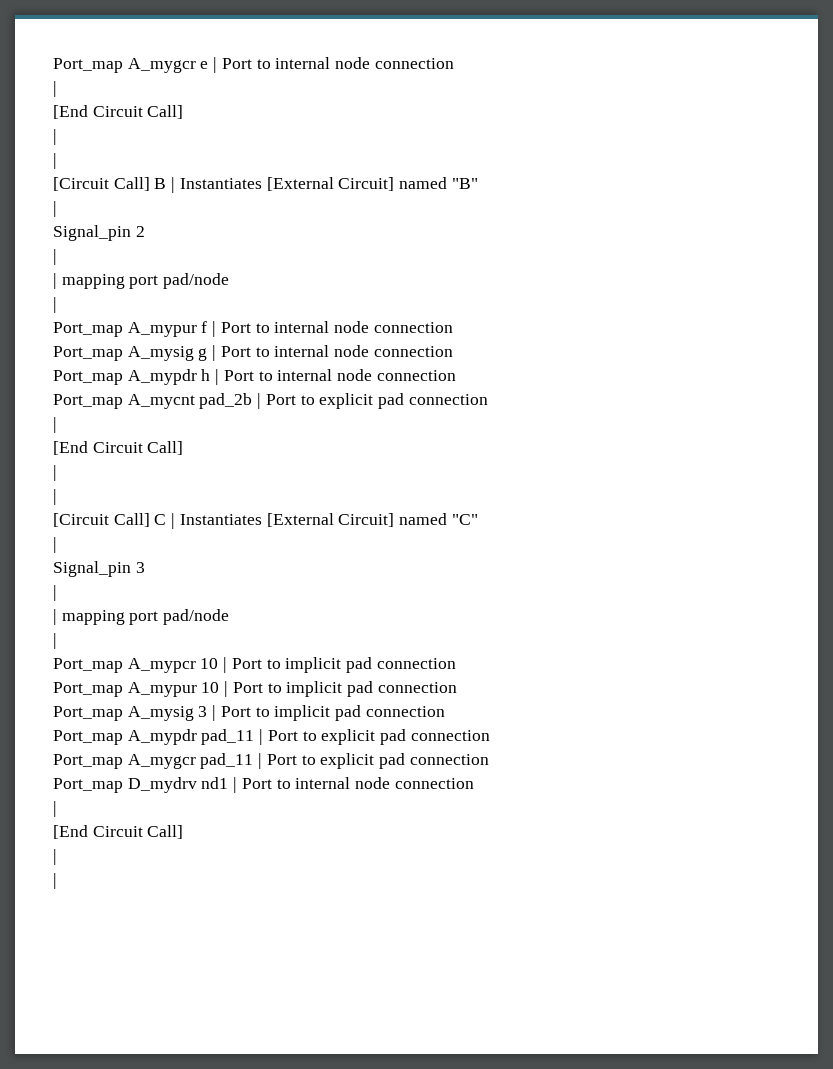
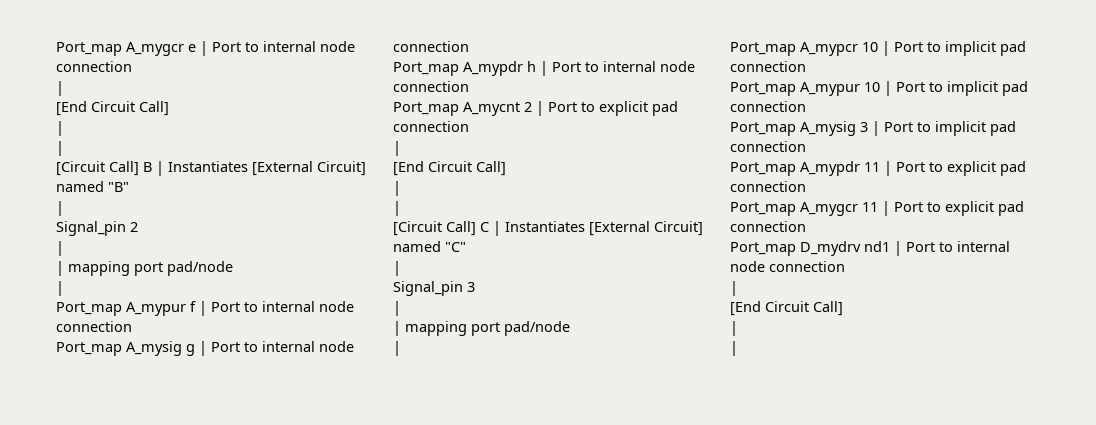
[199,393,253,409] pad_2b -> [524,102,532,112] 2
[201,729,255,745] pad_11 -> [864,162,880,172] 11
[200,753,254,769] pad_11 -> [862,202,878,212] 11

